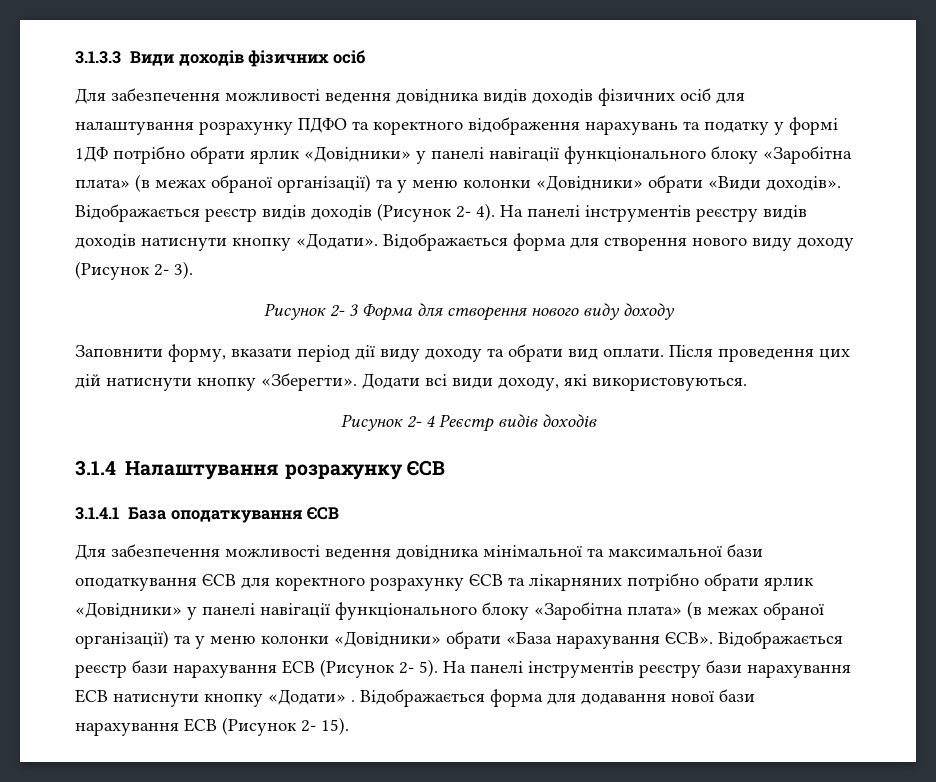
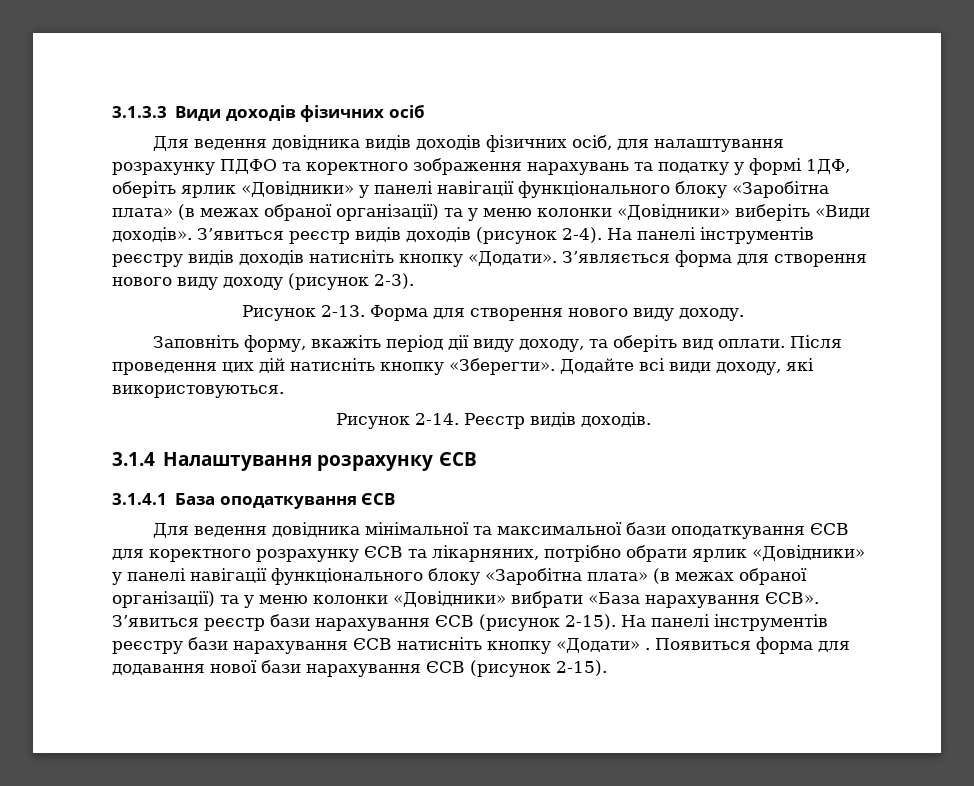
[111,88,320,101] забезпечення можливості -> (190, 143) none
[680,88,711,101] осіб -> [572,135,613,150] осіб,
[468,117,580,135] відображення -> [413,158,522,175] зображення
[75,146,108,162] 1ДФ -> [806,159,850,174] [112,181,829,198] [112,204,870,221] [112,227,814,244] [112,250,867,267] [112,273,414,290] [242,305,744,321] [153,335,843,352] [112,358,814,375] [112,385,284,398] [335,412,651,429] [112,452,477,471] [112,493,396,509] [153,522,850,539] [112,545,539,562] 1ДФ, оберіть ярлик «Довідники» у панелі навігації функціонального блоку «Заробітна плата» (в межах обраної організації) та у меню колонки «Довідники» виберіть «Види доходів». З’явиться реєстр видів доходів (рисунок 2-4). На панелі інструментів реєстру видів доходів натисніть кнопку «Додати». З’являється форма для створення нового виду доходу (рисунок 2-3). // Рисунок 2-13. Форма для створення нового виду доходу. // Заповніть форму, вкажіть період дії виду доходу, та оберіть вид оплати. Після проведення цих дій натисніть кнопку «Зберегти». Додайте всі види доходу, які використовуються. // Рисунок 2-14. Реєстр видів доходів. // 3.1.4 Налаштування розрахунку ЄСВ // 3.1.4.1 База оподаткування ЄСВ // Для ведення довідника мінімальної та максимальної бази оподаткування ЄСВ для коректного розрахунку ЄСВ та лікарняних,
[648,175,841,193] [75,203,807,222] [75,233,854,251] [75,261,193,280] [263,303,675,321] [75,344,850,362] [75,373,747,391] [340,414,597,432] [75,460,445,480] [75,507,340,523] [75,544,763,560] [75,573,814,591] [75,601,824,620] [75,630,501,649] обрати «Види доходів». Відображається реєстр видів доходів (Рисунок 2- 4). На панелі інструментів реєстру видів доходів натиснути кнопку «Додати». Відображається форма для створення нового виду доходу (Рисунок 2- 3). // Рисунок 2- 3 Форма для створення нового виду доходу // Заповнити форму, вказати період дії виду доходу та обрати вид оплати. Після проведення цих дій натиснути кнопку «Зберегти». Додати всі види доходу, які використовуються. // Рисунок 2- 4 Реєстр видів доходів // 3.1.4 Налаштування розрахунку ЄСВ // 3.1.4.1 База оподаткування ЄСВ // Для забезпечення можливості ведення довідника мінімальної та максимальної бази оподаткування ЄСВ для коректного розрахунку ЄСВ та лікарняних потрібно обрати ярлик «Довідники» у панелі навігації функціонального блоку «Заробітна плата» (в межах обраної організації) та у меню колонки «Довідники» обрати -> [511,591,583,608] вибрати
[718,631,843,649] Відображається -> [112,615,199,627] З’явиться
[282,659,438,678] ЕСВ (Рисунок 2- 5). -> [435,614,616,631] ЄСВ (рисунок 2-15).
[75,689,199,707] ЕСВ натиснути -> [353,637,482,650] ЄСВ натисніть
[360,689,485,707] Відображається -> [655,638,751,650] Появиться
[184,717,349,736] ЕСВ (Рисунок 2- 15). -> [426,660,607,677] ЄСВ (рисунок 2-15).

